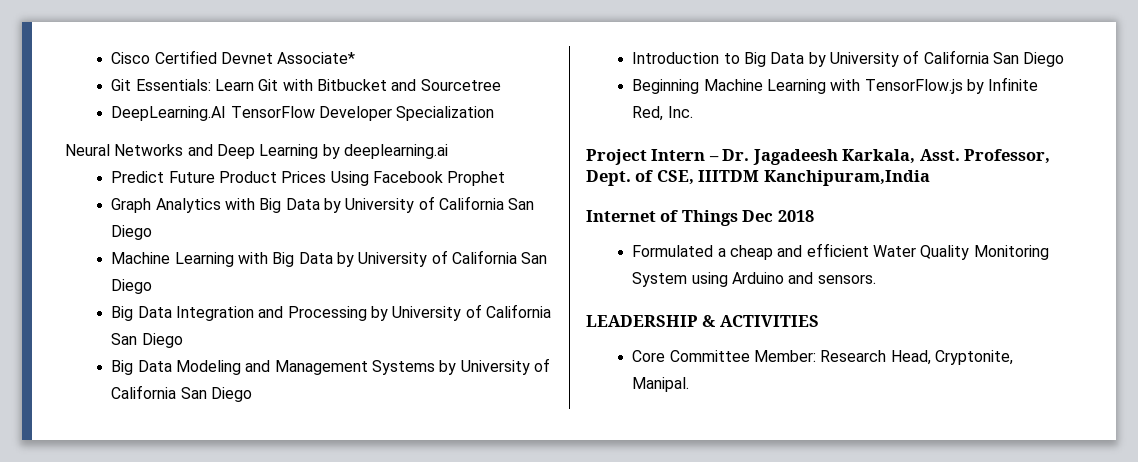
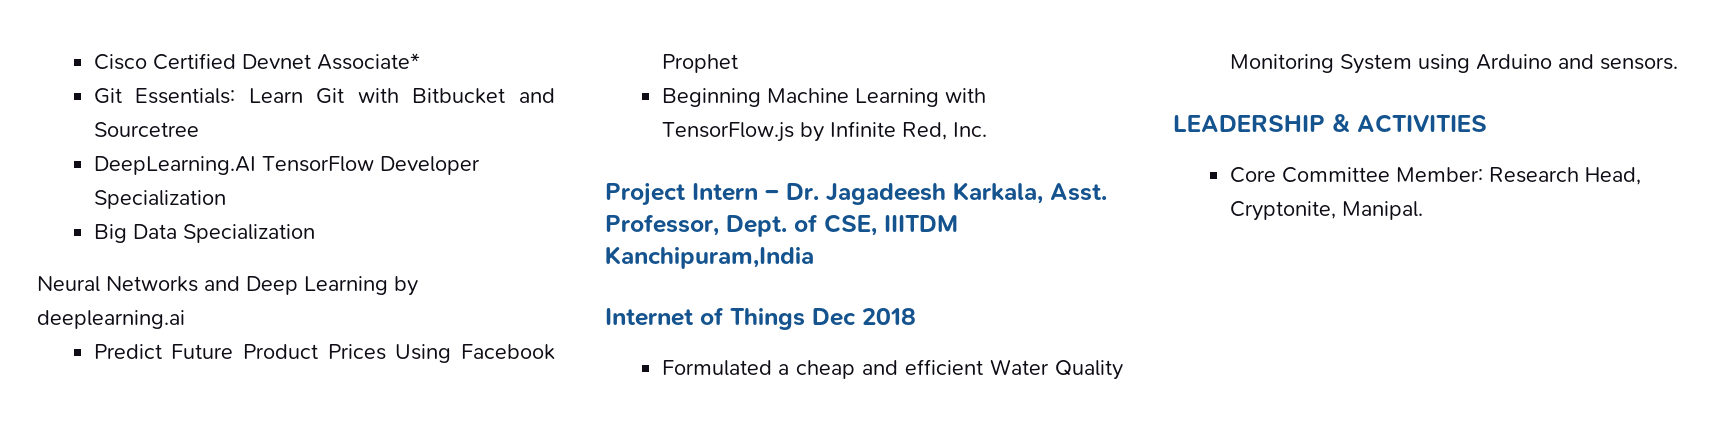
(495, 113) none -> [93,224,315,243] // Big Data Specialization
[111,196,535,213] [111,225,153,240] [111,250,548,267] [111,279,153,294] [111,304,551,321] [111,333,183,348] [111,358,550,375] [111,385,252,402] [632,50,1065,67] // Graph Analytics with Big Data by University of California San Diego // Machine Learning with Big Data by University of California San Diego // Big Data Integration and Processing by University of California San Diego // Big Data Modeling and Management Systems by University of California San Diego // Introduction to Big Data by University of California San Diego -> (738, 63) none

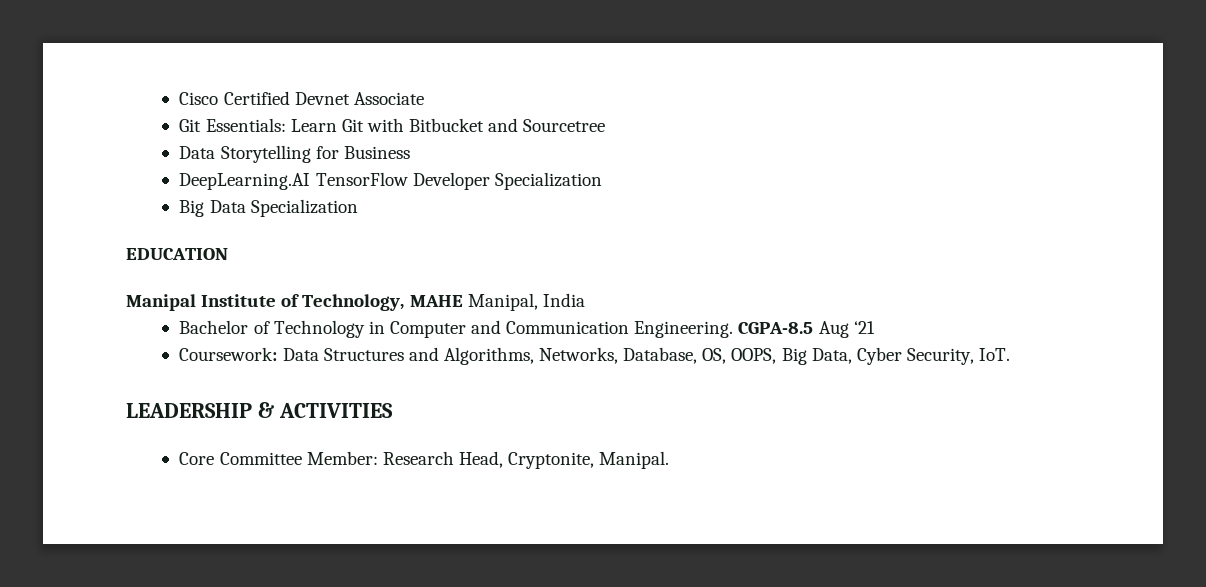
[316,53,420,70] Associate* -> [353,92,424,105] Associate
(199, 129) none -> [179,145,410,163] // Data Storytelling for Business
[37,276,418,296] [37,310,185,329] [93,344,555,363] [661,54,738,73] [661,88,986,107] [661,121,987,142] [605,182,1107,206] [605,214,958,237] [605,246,814,269] [605,307,916,330] [661,359,1123,380] [1229,54,1678,74] Neural Networks and Deep Learning by deeplearning.ai // Predict Future Product Prices Using Facebook Prophet // Beginning Machine Learning with TensorFlow.js by Infinite Red, Inc. // Project Intern – Dr. Jagadeesh Karkala, Asst. Professor, Dept. of CSE, IIITDM Kanchipuram,India // Internet of Things Dec 2018 // Formulated a cheap and efficient Water Quality Monitoring System using Arduino and sensors. -> [126,248,228,260] [126,293,585,311] [179,320,875,338] [179,347,1011,365] EDUCATION // Manipal Institute of Technology, MAHE Manipal, India // Bachelor of Technology in Computer and Communication Engineering. CGPA-8.5 Aug ‘21 // Coursework: Data Structures and Algorithms, Networks, Database, OS, OOPS, Big Data, Cyber Security, IoT.

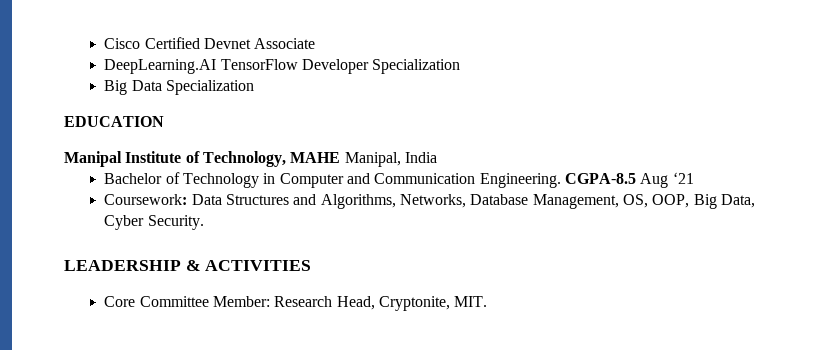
[179,118,606,132] [179,145,410,163] // Git Essentials: Learn Git with Bitbucket and Sourcetree // Data Storytelling for Business -> (316, 43) none
[623,347,777,364] Database, OS, OOPS, -> [470,194,690,209] Database Management, OS, OOP,
[906,348,1011,365] Security, IoT. -> [147,215,204,230] Security.
[599,451,670,469] Manipal. -> [454,296,488,307] MIT.

